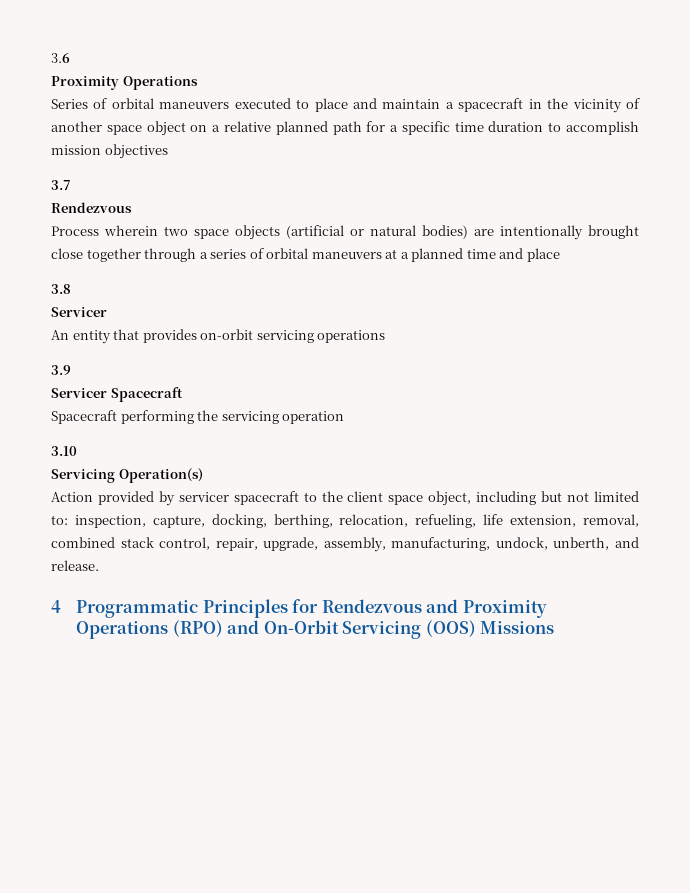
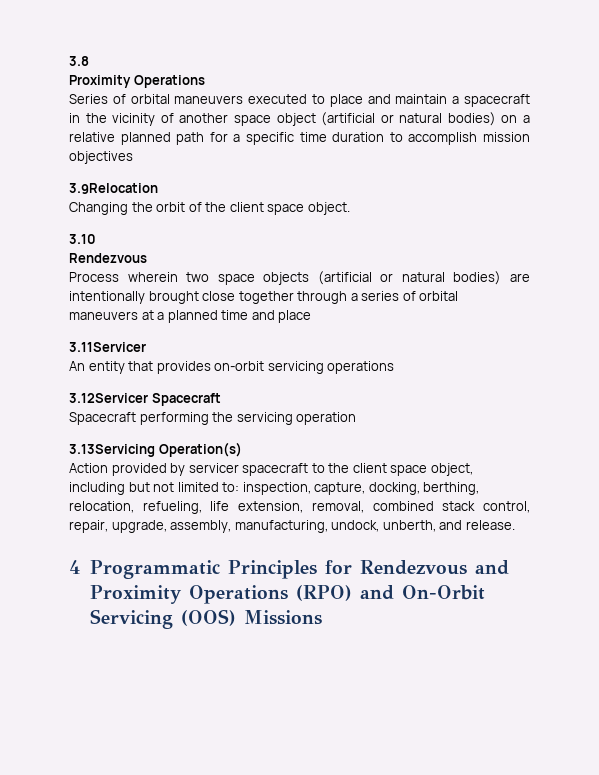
[51,53,70,63] 3.6 -> [69,56,89,66] 3.8
(186, 128) none -> [321,112,496,126] (artificial or natural bodies)
[51,180,71,190] 3.7 -> [69,183,158,194] [69,202,350,215] [69,234,96,244] 3.9Relocation // Changing the orbit of the client space object. // 3.10
[51,284,71,294] [51,307,107,317] 3.8 // Servicer -> [69,342,146,352] 3.11Servicer
[51,365,71,375] [51,388,107,398] 3.9 // Servicer -> [69,393,148,403] 3.12Servicer
[51,446,77,456] [51,469,115,483] 3.10 // Servicing -> [69,444,155,457] 3.13Servicing

